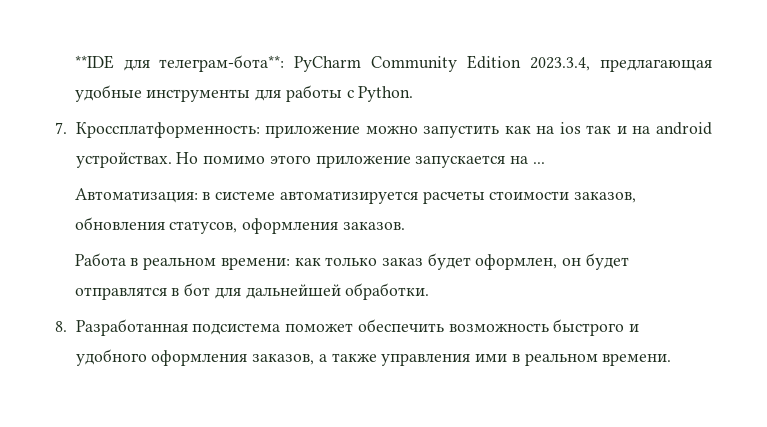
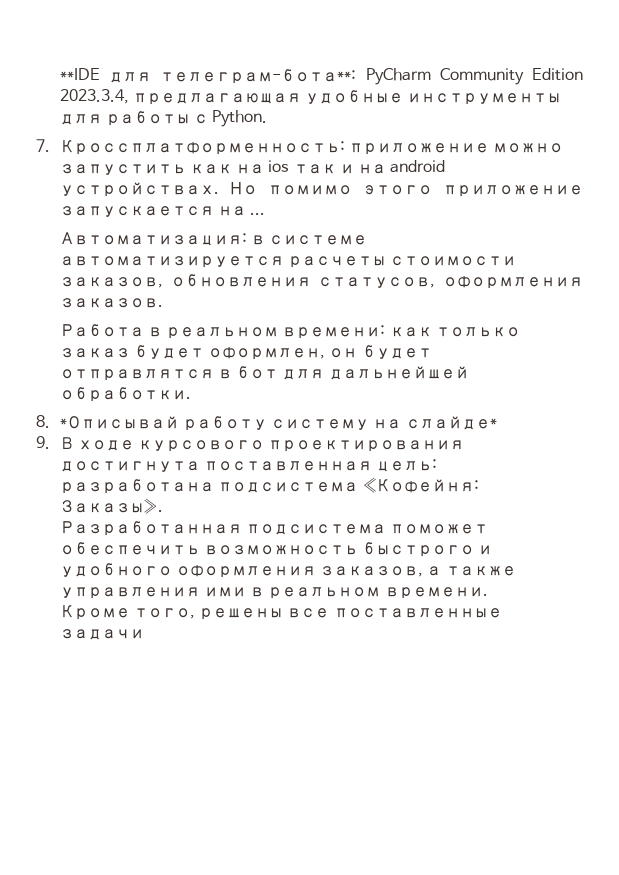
(67, 326) none -> [59,416,497,431] [36,436,465,452] [59,459,438,472] [59,477,480,494] [59,498,163,514] *Описывай работу систему на слайде* // 9. В ходе курсового проектирования достигнута поставленная цель: разработана подсистема «Кофейня: Заказы». //
(672, 359) none -> [59,605,502,620] [59,629,144,640] // Кроме того, решены все поставленные задачи

